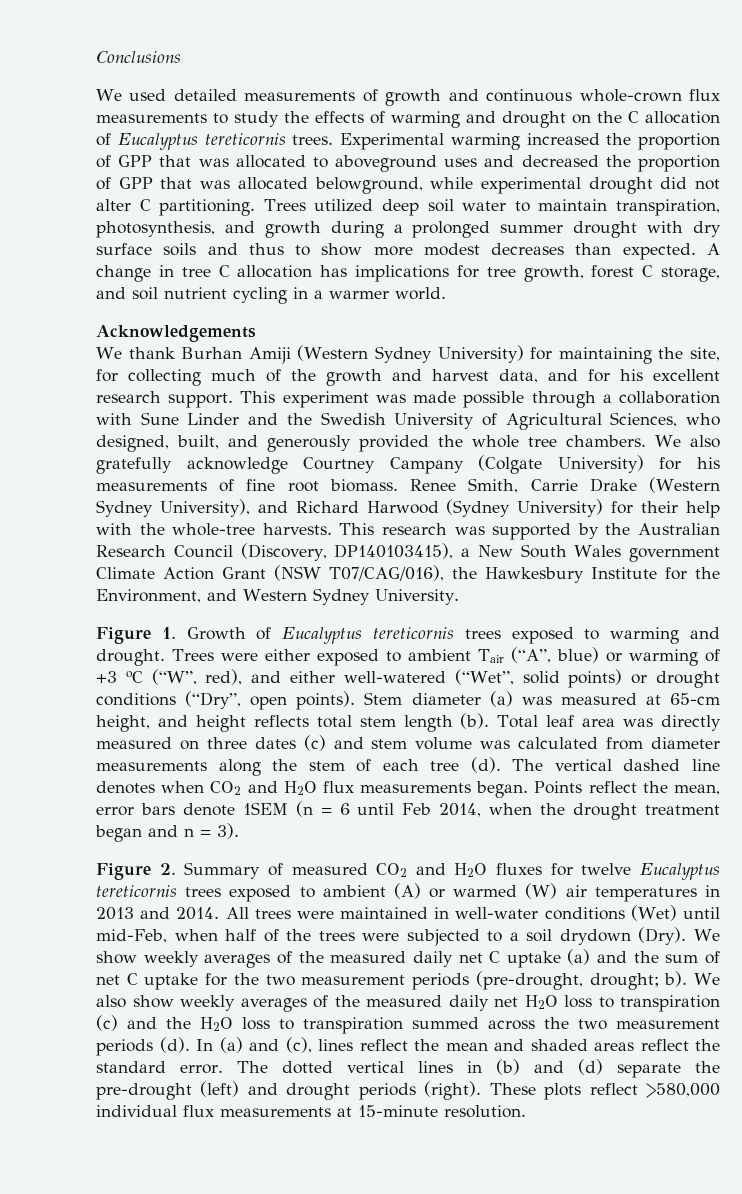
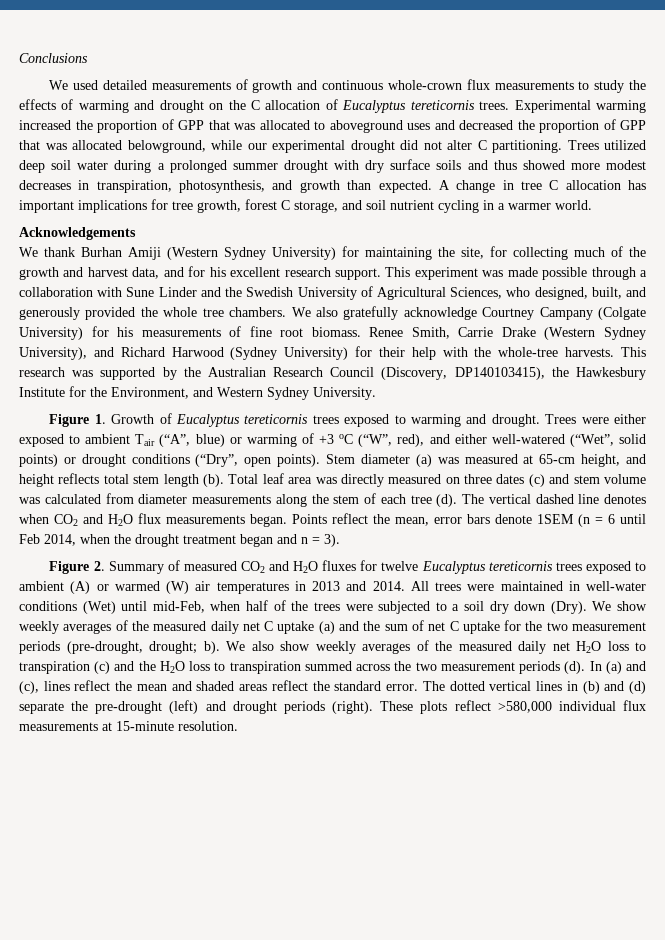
(474, 183) none -> [247,143,267,150] our
[514,199,720,216] [96,221,321,238] to maintain transpiration, photosynthesis, and growth -> (109, 165) none
[295,243,363,256] to show -> [522,160,565,170] showed
(565, 249) none -> [78,180,340,193] in transpiration, photosynthesis, and growth
(348, 271) none -> [19,200,74,213] important
[461,544,720,562] [96,565,444,581] a New South Wales government Climate Action Grant (NSW T07/CAG/016), -> (545, 373) none
[559,929,631,945] drydown -> [489,601,546,614] dry down

